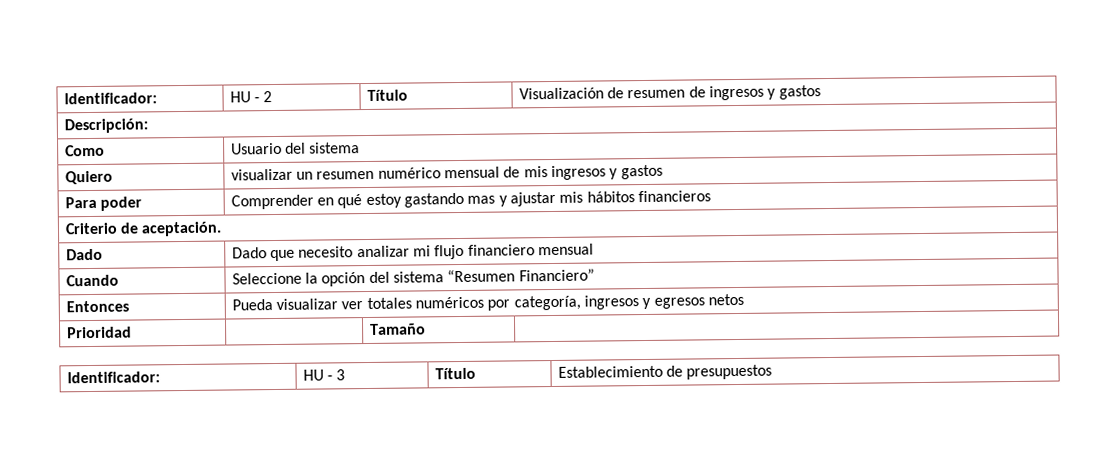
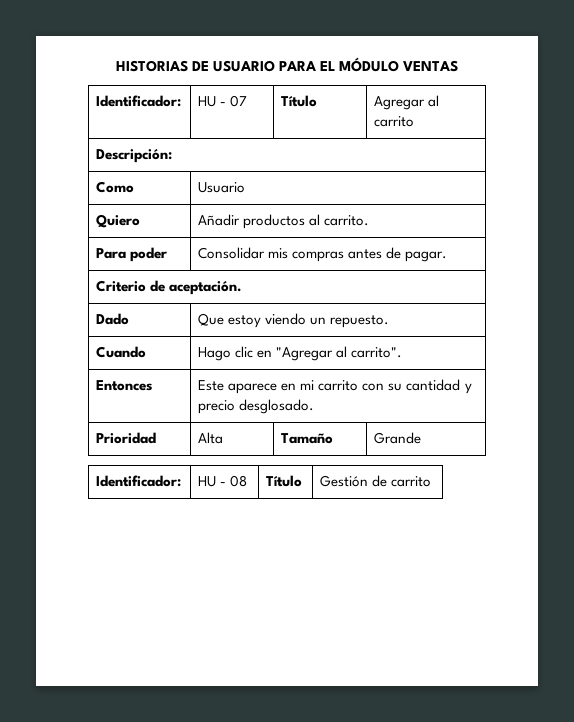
[63,92,157,105] [229,91,273,103] [366,89,408,101] [518,85,821,101] Identificador: | HU - 2 | Título | Visualización de resumen de ingresos y gastos -> [115,57,459,72] [96,95,182,107] [198,95,248,107] [281,95,318,107] [374,95,440,110] [374,116,415,127] HISTORIAS DE USUARIO PARA EL MÓDULO VENTAS // Identificador: | HU - 07 | Título | Agregar al carrito
[285,142,361,154] del sistema -> (246, 187) none
[230,164,663,181] [64,196,143,211] [230,190,711,210] [64,221,223,237] [65,248,103,261] [231,243,594,262] [65,274,119,287] [231,268,595,287] [65,300,129,313] [231,293,744,311] visualizar un resumen numérico mensual de mis ingresos y gastos // Para poder | Comprender en qué estoy gastando mas y ajustar mis hábitos financieros // Criterio de aceptación. // Dado | Dado que necesito analizar mi flujo financiero mensual // Cuando | Seleccione la opción del sistema “Resumen Financiero” // Entonces | Pueda visualizar ver totales numéricos por categoría, ingresos y egresos netos -> [198,214,370,229] [96,247,168,262] [198,247,448,262] [96,280,243,295] [96,313,130,325] [198,313,390,328] [96,346,147,358] [198,346,403,361] [96,380,153,391] [198,379,472,394] [198,399,315,414] Añadir productos al carrito. // Para poder | Consolidar mis compras antes de pagar. // Criterio de aceptación. // Dado | Que estoy viendo un repuesto. // Cuando | Hago clic en "Agregar al carrito". // Entonces | Este aparece en mi carrito con su cantidad y precio desglosado.
(132, 332) none -> [198,432,224,444] Alta
[66,371,160,384] [302,369,346,381] [434,367,476,380] [557,364,773,380] // Identificador: | HU - 3 | Título | Establecimiento de presupuestos -> [374,432,422,444] [96,475,182,487] [198,475,248,487] [266,475,303,487] [320,475,432,487] Grande // Identificador: | HU - 08 | Título | Gestión de carrito

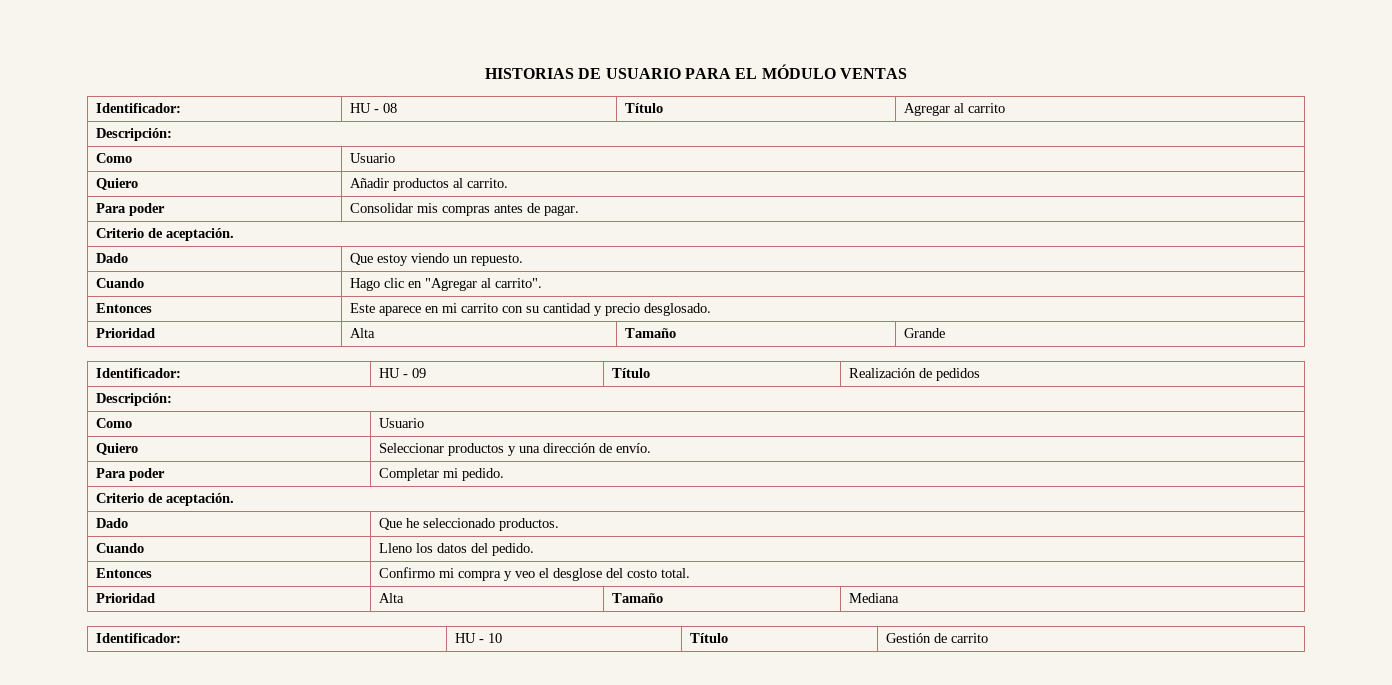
[230,95,248,107] 07 -> [382,103,397,113] 08
[230,475,248,487] 08 -> [411,368,426,378] [611,368,650,378] [848,368,980,381] [95,393,172,406] [95,418,132,428] [378,418,424,428] [95,443,138,455] [378,443,651,456] [95,468,165,481] [378,468,504,481] [95,493,234,506] [95,518,128,528] [378,518,559,531] [95,543,144,553] [378,543,534,556] [95,568,152,578] [378,567,690,581] [95,593,155,603] [378,593,404,603] [611,593,663,603] [848,593,899,603] [95,633,181,643] [454,633,502,643] 09 | Título | Realización de pedidos // Descripción: // Como | Usuario // Quiero | Seleccionar productos y una dirección de envío. // Para poder | Completar mi pedido. // Criterio de aceptación. // Dado | Que he seleccionado productos. // Cuando | Lleno los datos del pedido. // Entonces | Confirmo mi compra y veo el desglose del costo total. // Prioridad | Alta | Tamaño | Mediana // Identificador: | HU - 10

